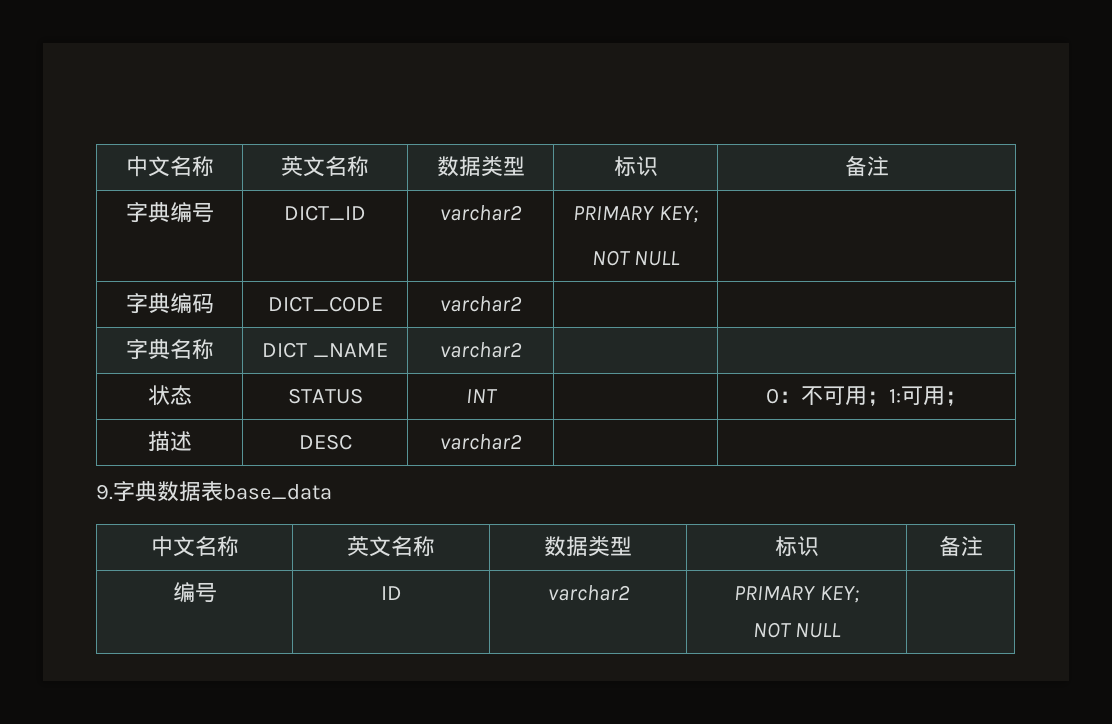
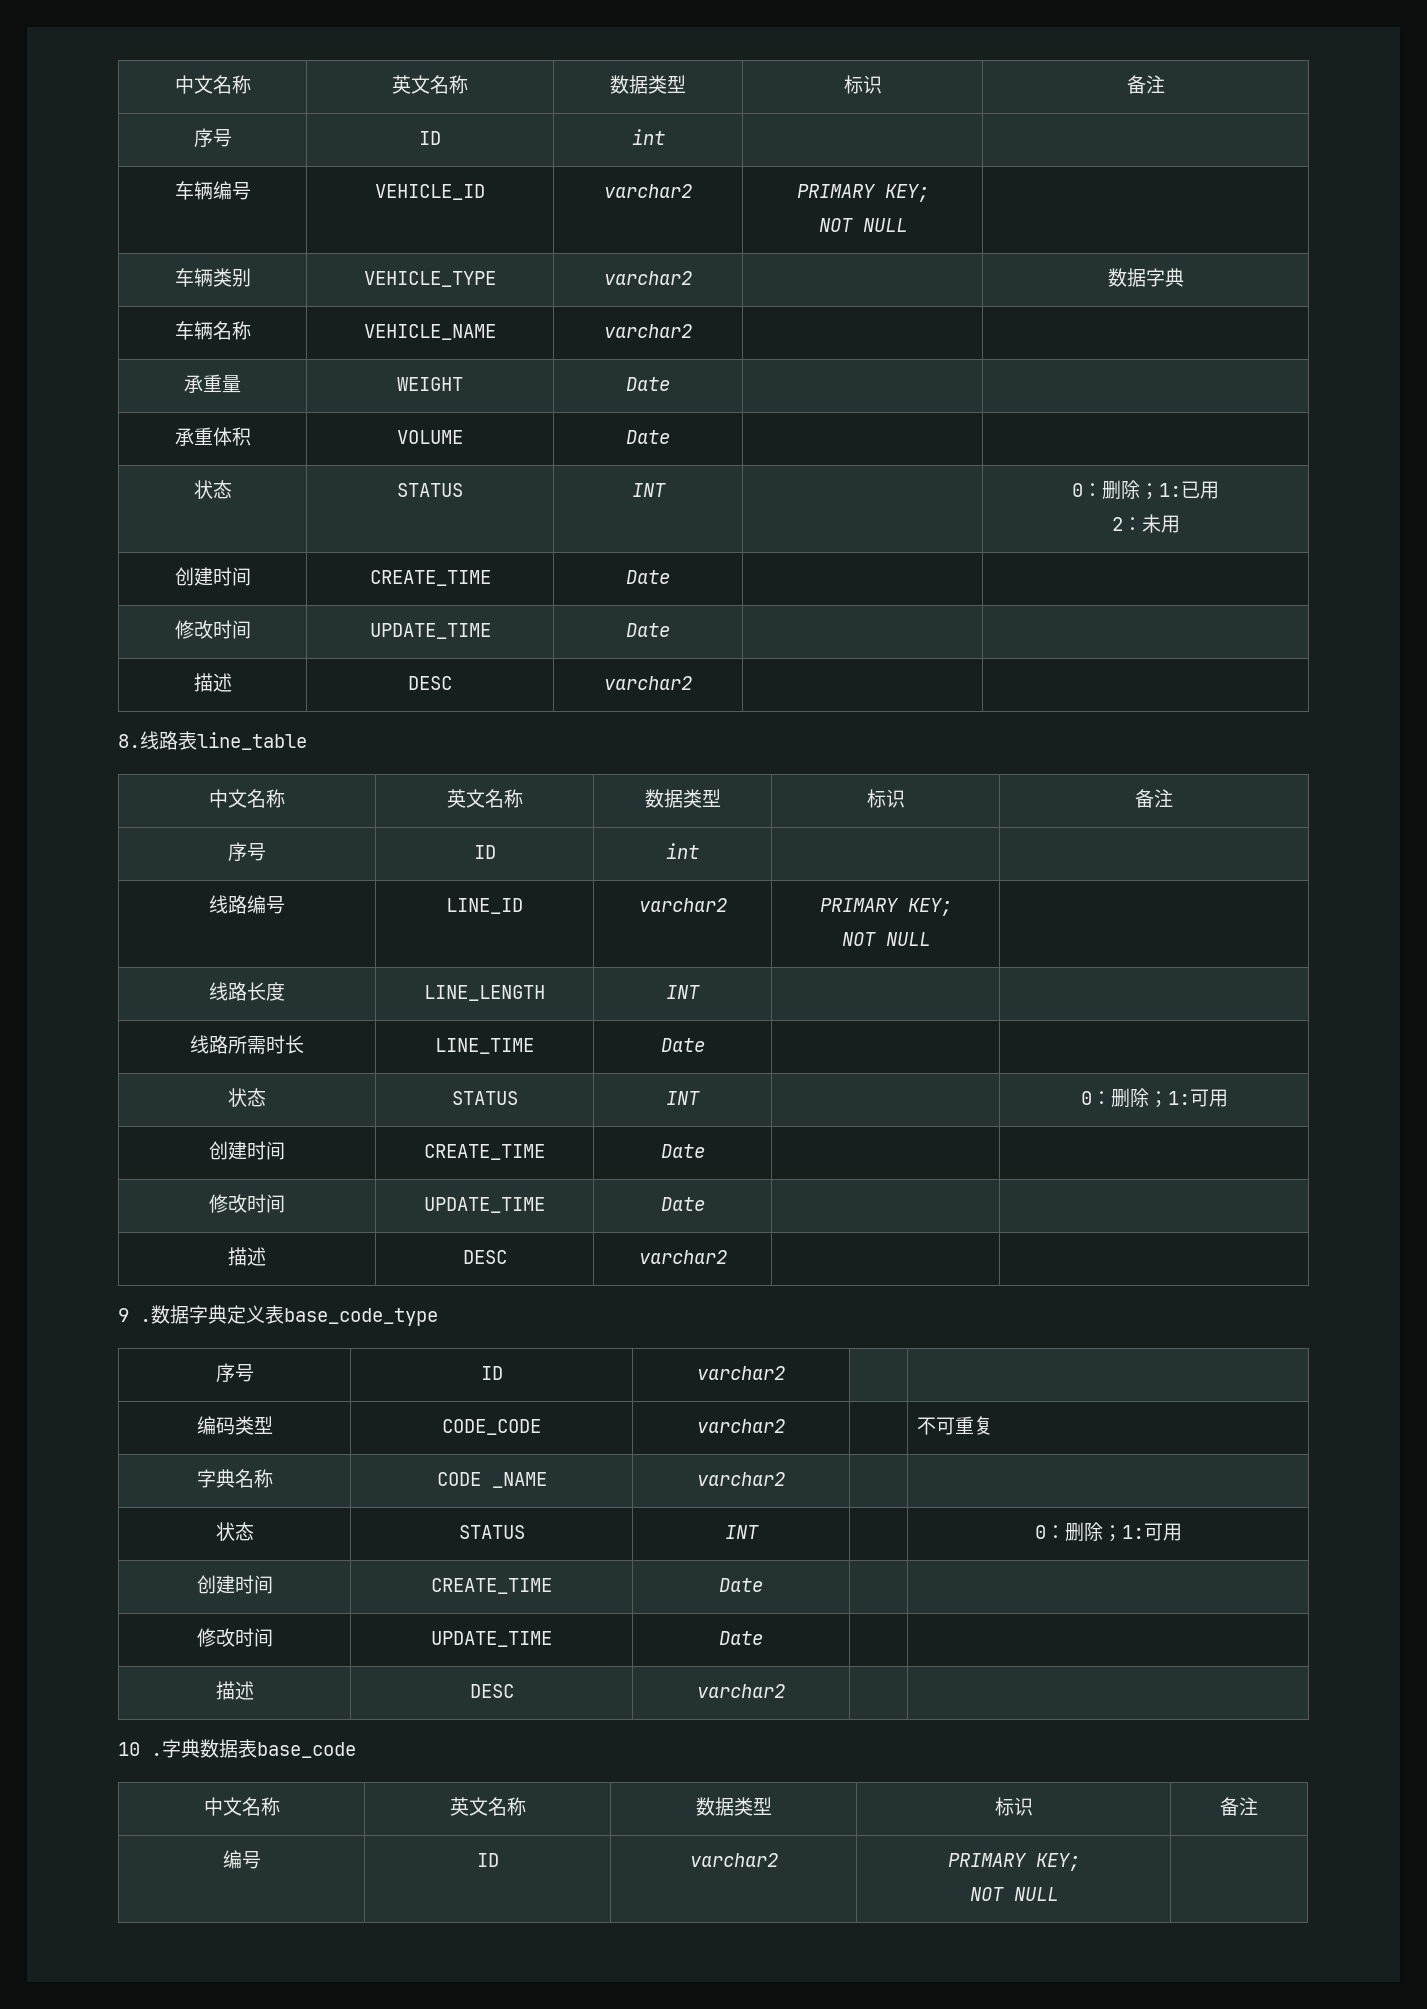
[125,156,214,177] [281,156,369,177] [436,156,525,177] [613,156,658,177] [844,156,889,177] [125,202,214,223] [284,205,366,221] [440,205,522,221] [573,206,698,223] [591,250,681,266] [125,293,214,314] [267,296,383,312] [440,296,522,312] 中文名称 | 英文名称 | 数据类型 | 标识 | 备注 // 字典编号 | DICT_ID | varchar2 | PRIMARY KEY; // NOT NULL | // 字典编码 | DICT_CODE | varchar2 | | -> [174,75,251,94] [392,75,468,94] [610,75,686,94] [843,75,882,94] [1126,75,1165,94] [193,128,232,148] [419,131,441,145] [631,129,665,145] [174,181,251,200] [375,184,485,200] [604,184,692,198] [796,184,929,202] [818,218,907,232] [174,268,251,287] [364,271,496,287] [604,271,692,285] [1107,268,1184,287] [174,321,251,340] [364,324,496,340] [604,324,692,338] [184,374,241,393] [397,377,463,391] [626,377,670,391] [174,427,251,446] [397,430,463,444] [626,430,670,444] [193,480,232,499] [397,483,463,497] [631,483,666,497] [1072,480,1219,500] [1111,514,1180,533] [174,567,251,586] [369,570,491,586] [626,570,670,584] [174,620,251,639] [369,623,491,639] [626,623,670,637] [193,673,232,692] [408,676,452,690] [604,676,692,690] [118,731,307,750] [209,789,285,808] [446,789,523,808] [644,789,721,808] [866,789,905,808] [1135,789,1173,808] [228,842,266,862] [473,845,496,859] [666,843,699,859] [209,895,285,914] [446,898,523,914] [638,898,727,912] [819,898,952,916] [841,932,930,946] [209,982,285,1001] [424,985,545,1001] [666,985,700,999] [190,1035,304,1054] [435,1038,534,1054] [660,1038,705,1052] [228,1088,266,1107] [451,1091,518,1105] [666,1091,700,1105] [1080,1088,1228,1108] [209,1141,285,1160] [424,1144,545,1160] [660,1144,705,1158] [209,1194,285,1213] [424,1197,545,1213] [660,1197,705,1211] [228,1247,266,1266] [462,1250,507,1264] [638,1250,727,1264] [118,1305,438,1326] [215,1363,254,1383] [480,1366,503,1380] [697,1366,785,1380] [196,1416,273,1435] [442,1419,541,1435] [697,1419,785,1433] [916,1416,993,1435] 中文名称 | 英文名称 | 数据类型 | 标识 | 备注 // 序号 | ID | int | | // 车辆编号 | VEHICLE_ID | varchar2 | PRIMARY KEY; // NOT NULL | // 车辆类别 | VEHICLE_TYPE | varchar2 | | 数据字典 // 车辆名称 | VEHICLE_NAME | varchar2 | | // 承重量 | WEIGHT | Date | | // 承重体积 | VOLUME | Date | | // 状态 | STATUS | INT | | 0：删除；1:已用 // 2：未用 // 创建时间 | CREATE_TIME | Date | | // 修改时间 | UPDATE_TIME | Date | | // 描述 | DESC | varchar2 | | // 8.线路表line_table // 中文名称 | 英文名称 | 数据类型 | 标识 | 备注 // 序号 | ID | int | | // 线路编号 | LINE_ID | varchar2 | PRIMARY KEY; // NOT NULL | // 线路长度 | LINE_LENGTH | INT | | // 线路所需时长 | LINE_TIME | Date | | // 状态 | STATUS | INT | | 0：删除；1:可用 // 创建时间 | CREATE_TIME | Date | | // 修改时间 | UPDATE_TIME | Date | | // 描述 | DESC | varchar2 | | // 9 .数据字典定义表base_code_type // 序号 | ID | varchar2 | | // 编码类型 | CODE_CODE | varchar2 | | 不可重复
[262,342,308,358] DICT -> [436,1472,481,1486] CODE
[801,386,967,406] [147,431,192,451] [298,434,352,450] [440,434,522,450] [96,484,113,500] 不可用；1:可用； // 描述 | DESC | varchar2 | | // 9. -> [1064,1522,1182,1542] [196,1575,273,1594] [431,1578,552,1594] [719,1578,763,1592] [196,1628,273,1647] [431,1631,552,1647] [719,1631,763,1645] [215,1681,254,1700] [469,1684,514,1698] [697,1684,785,1698] [118,1742,162,1756] 删除；1:可用 // 创建时间 | CREATE_TIME | Date | | // 修改时间 | UPDATE_TIME | Date | | // 描述 | DESC | varchar2 | | // 10 .
[223,484,332,500] base_data -> [257,1742,356,1758] base_code

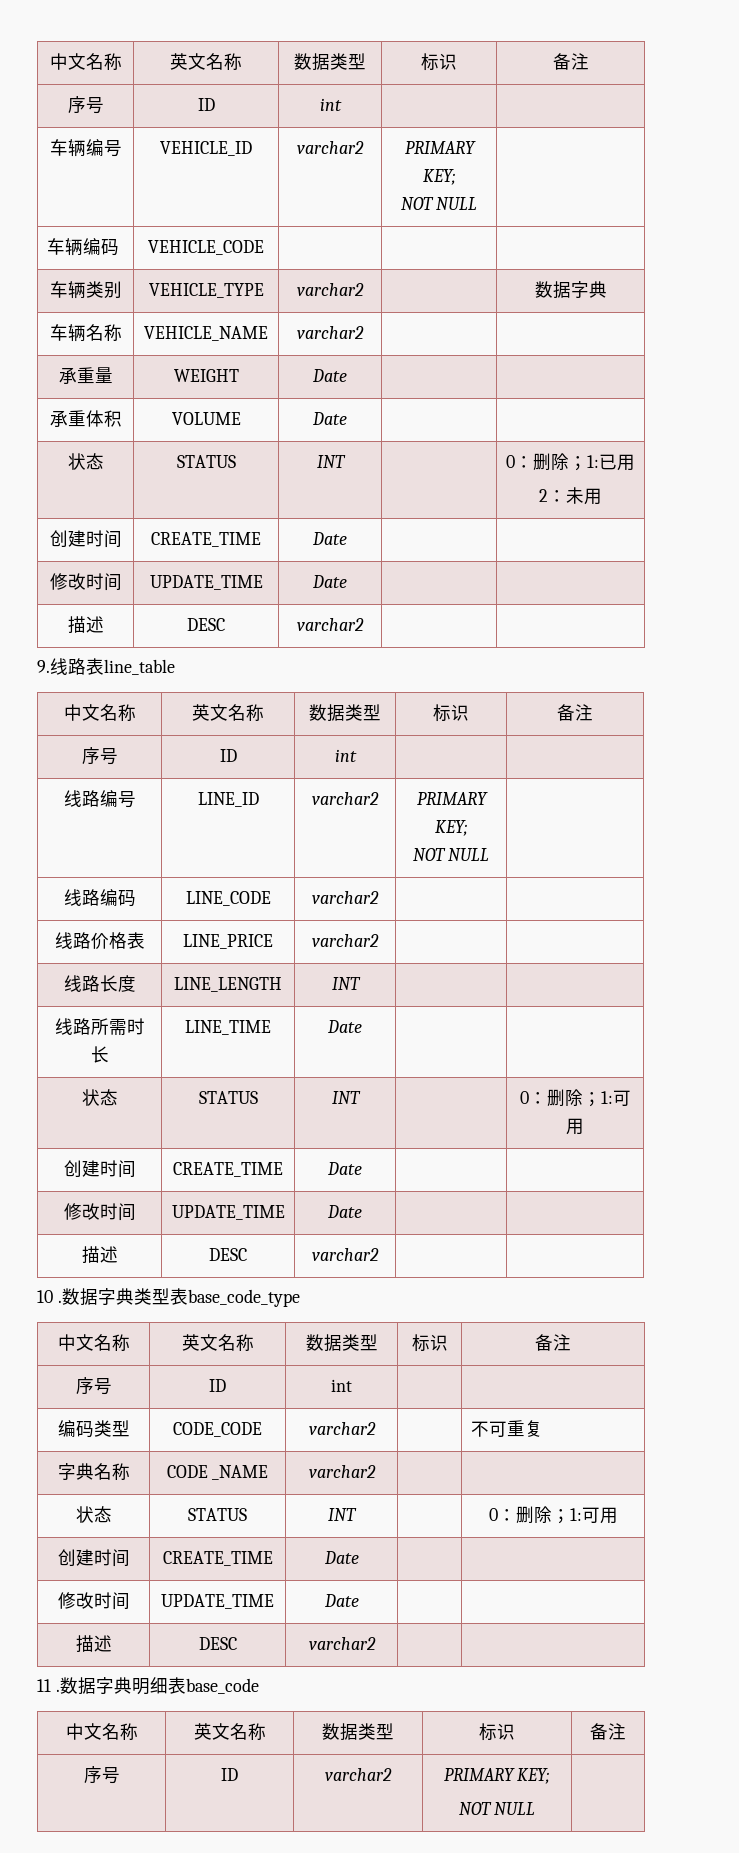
(907, 225) none -> [46,238,119,256] [148,240,264,255] // 车辆编码 | VEHICLE_CODE | | |
[118,734,140,748] 8. -> [37,660,50,673] 9.
(930, 939) none -> [63,889,136,907] [185,891,271,906] [312,891,379,904] [54,932,145,949] [182,934,273,949] [312,934,379,947] // 线路编码 | LINE_CODE | varchar2 | | // 线路价格表 | LINE_PRICE | varchar2 | |
[118,1305,265,1324] 9 .数据字典定义 -> [37,1288,170,1306] 10 .数据字典类型
[215,1363,254,1383] [480,1366,503,1380] [697,1366,785,1380] // 序号 | ID | varchar2 -> [57,1334,130,1351] [181,1334,254,1351] [305,1334,378,1352] [411,1334,448,1352] [535,1334,571,1351] [75,1377,112,1395] [208,1379,226,1392] [331,1379,352,1392] // 中文名称 | 英文名称 | 数据类型 | 标识 | 备注 // 序号 | ID | int
[118,1739,238,1758] 10 .字典数据 -> [37,1677,168,1695] 11 .数据字典明细
[222,1850,242,1869] 编 -> [83,1766,102,1784] 序

